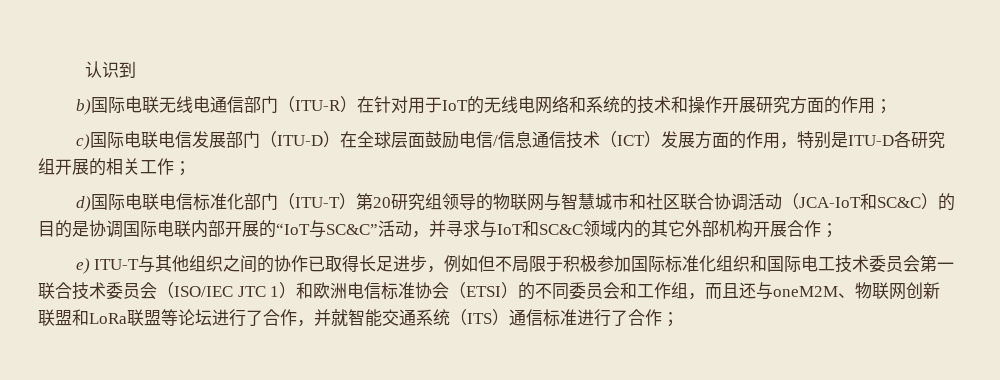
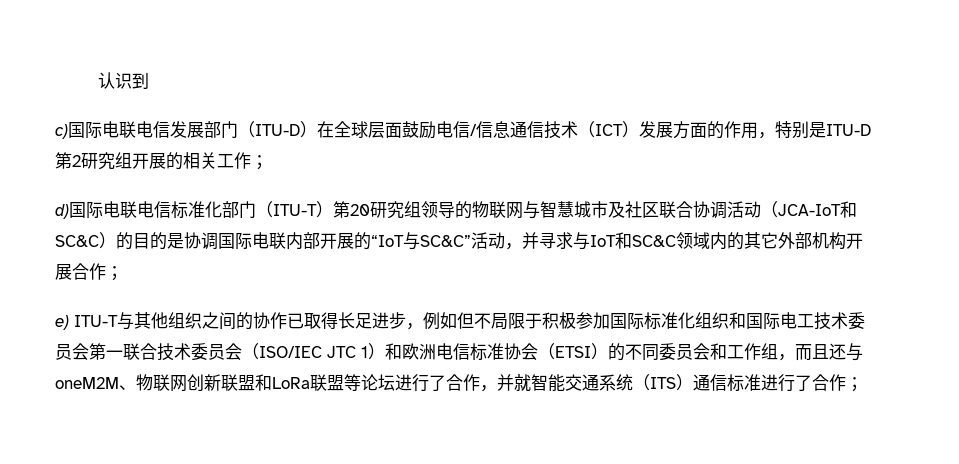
[75,96,892,115] // b)国际电联无线电通信部门（ITU-R）在针对用于IoT的无线电网络和系统的技术和操作开展研究方面的作用； -> (150, 80) none
[893,131,911,148] 各 -> [55,152,81,169] 第2
[628,193,646,210] 和 -> [608,201,625,218] 及

